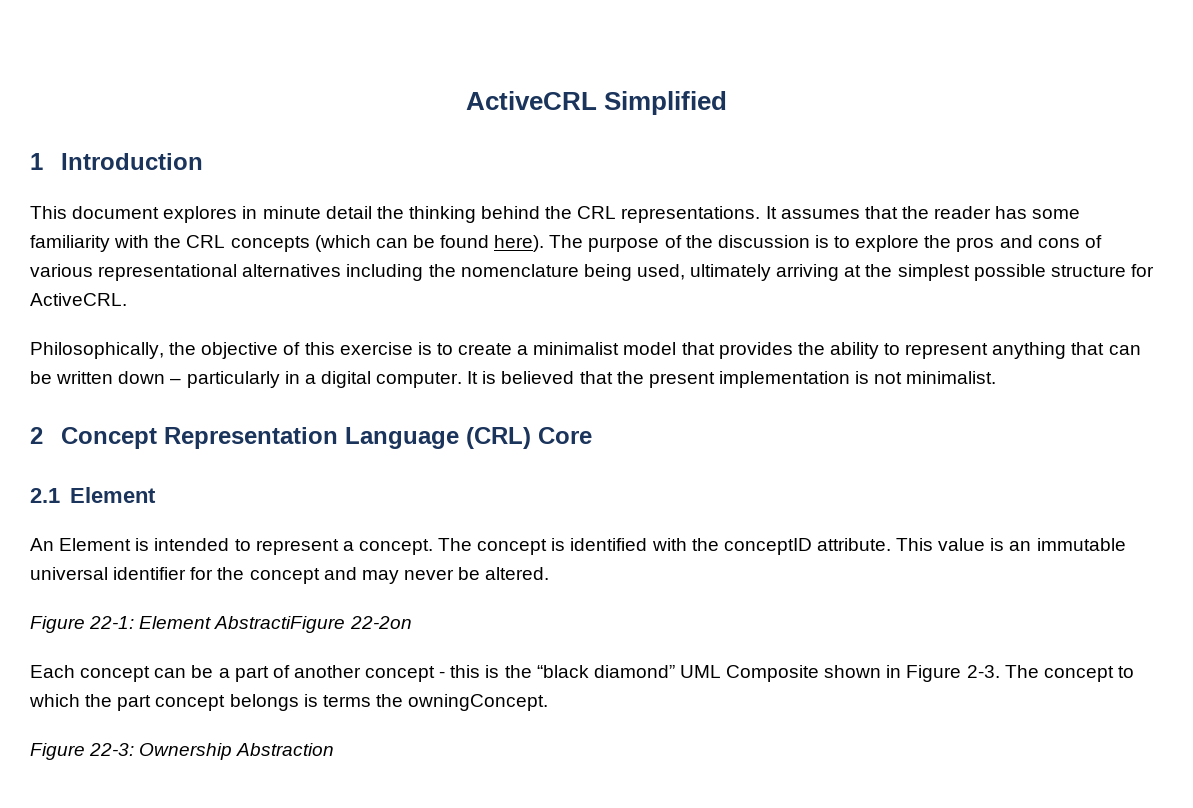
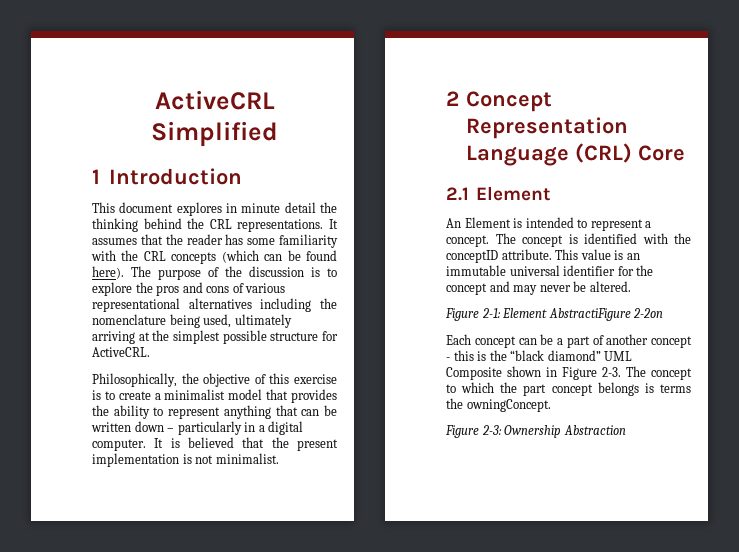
[89,616,135,629] 22-1: -> [481,308,501,318] 2-1:
[349,616,412,629] 22-2on -> [633,308,664,318] 2-2on
[89,743,135,756] 22-3: -> [481,425,502,435] 2-3:

